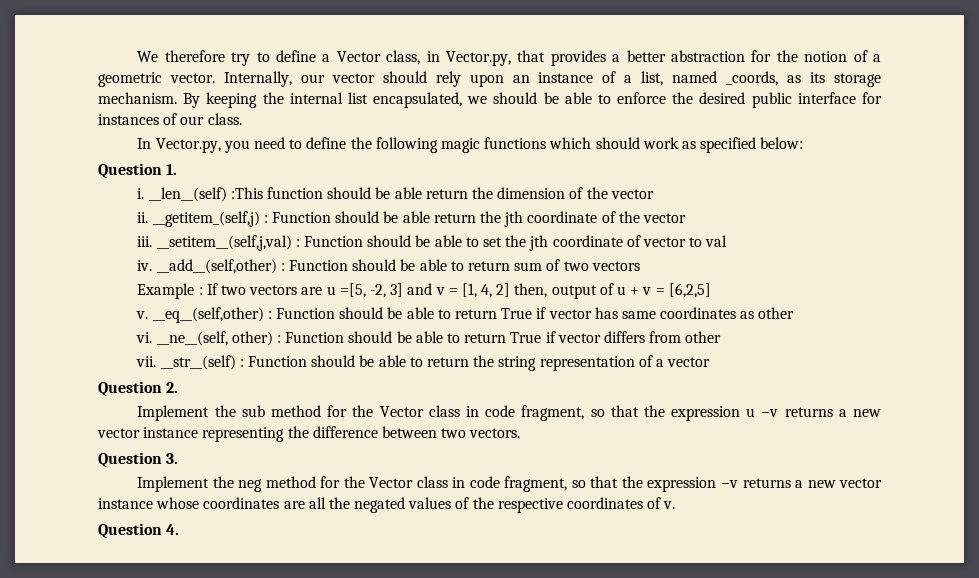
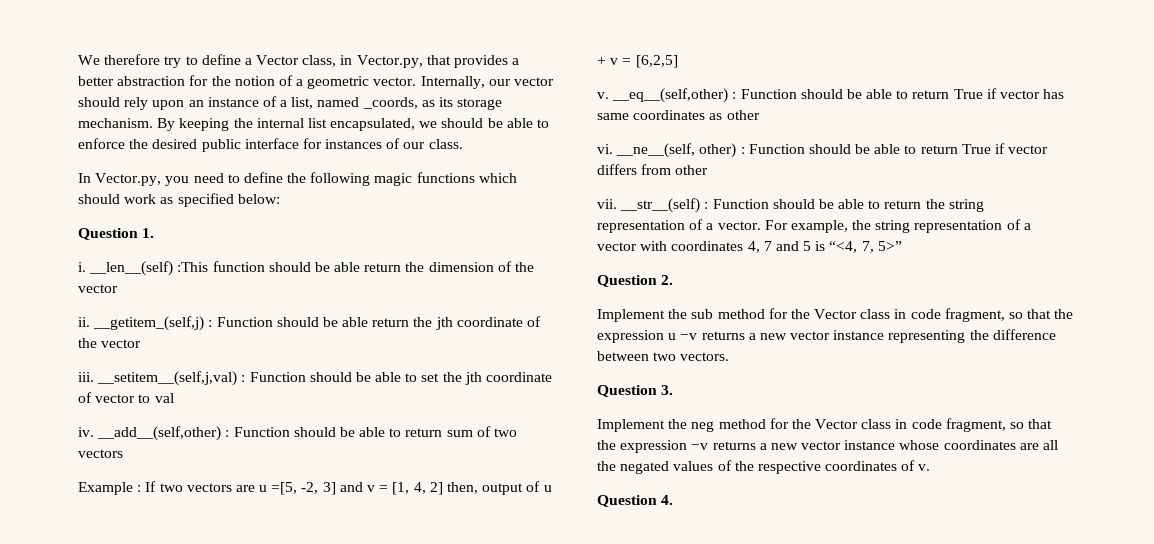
[667,357,711,367] vector -> [717,219,1031,233] [597,241,902,253] vector. For example, the string representation of a vector with coordinates 4, 7 and 5 is “<4, 7, 5>”

